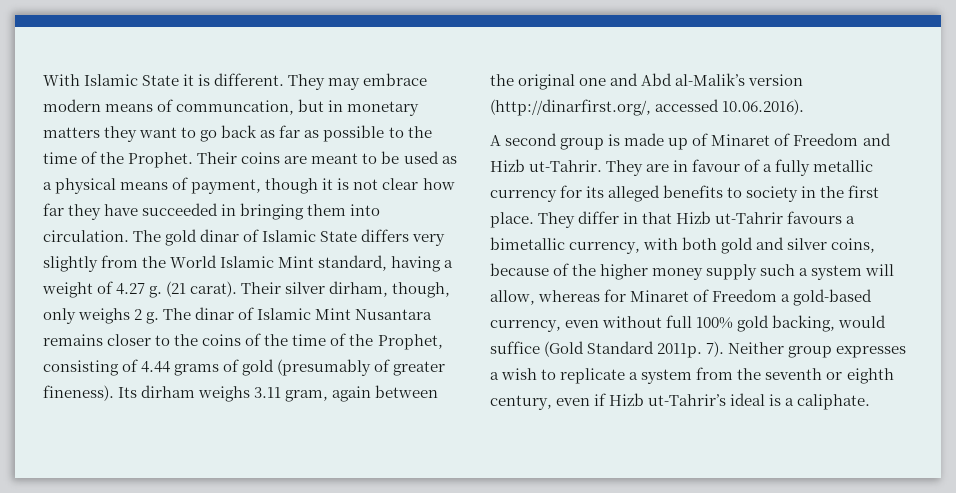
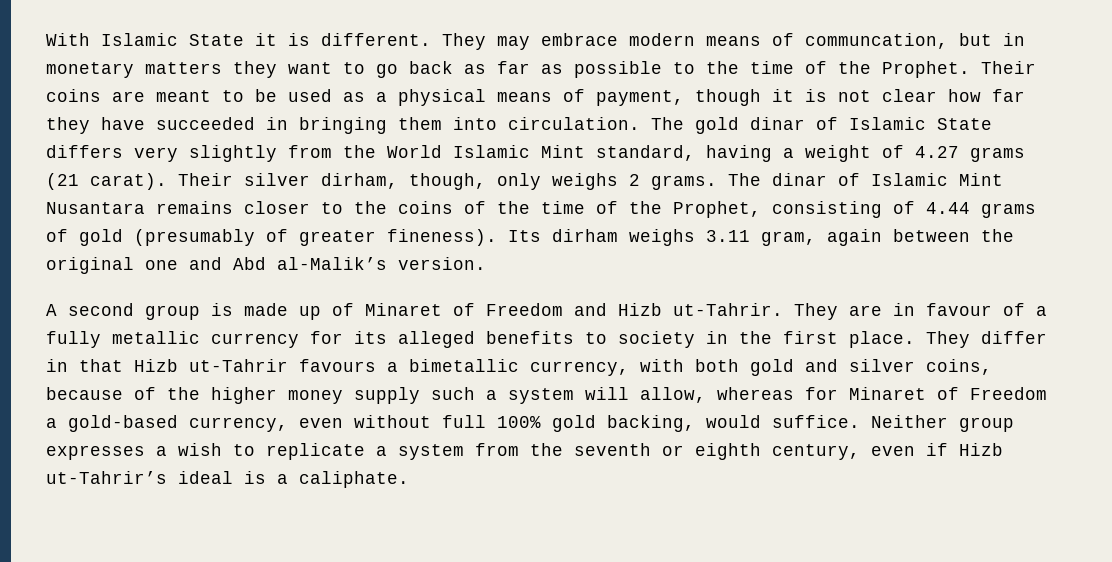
[149,286,163,298] g. -> [970,147,1025,162] grams
[146,312,160,324] g. -> [651,175,717,190] grams.
[748,74,804,86] [490,99,805,116] version (http://dinarfirst.org/, accessed 10.06.2016). -> [398,257,486,270] version.
[490,341,725,358] suffice (Gold Standard 2011p. 7). -> [772,415,860,428] suffice.

